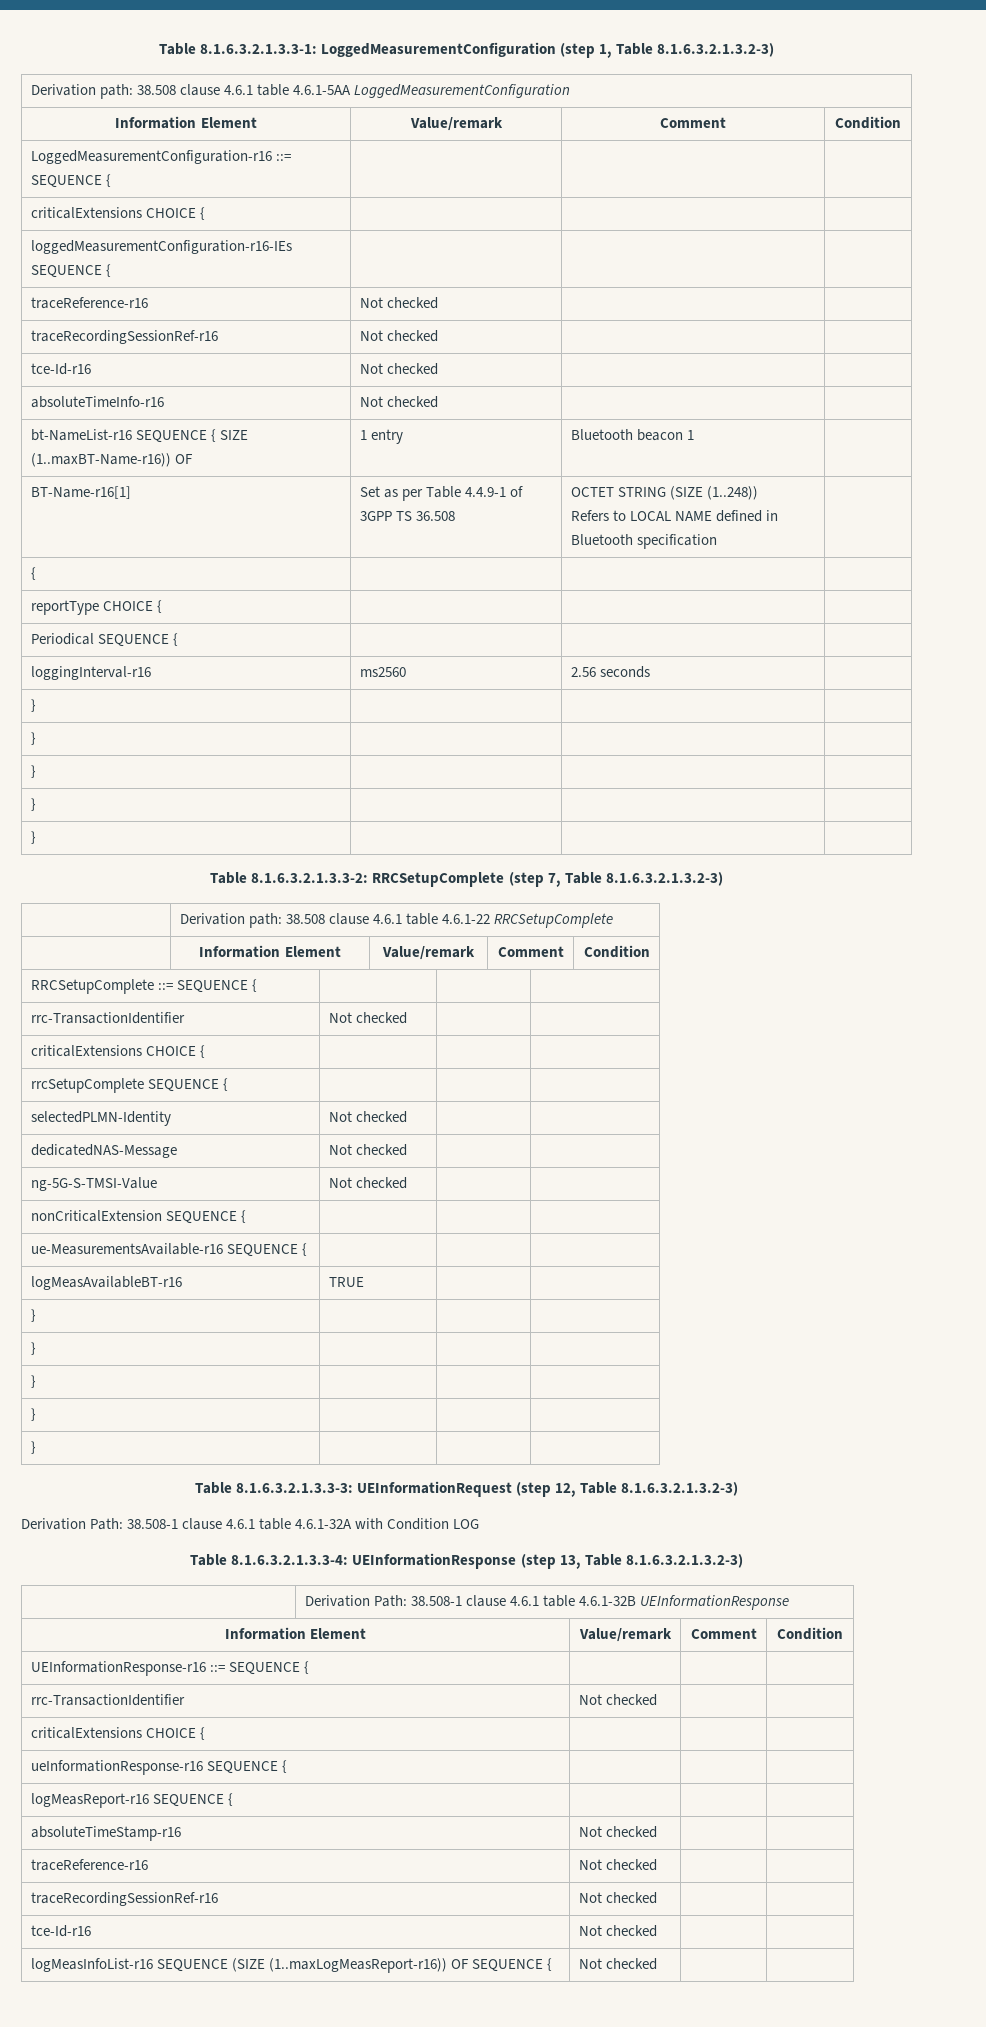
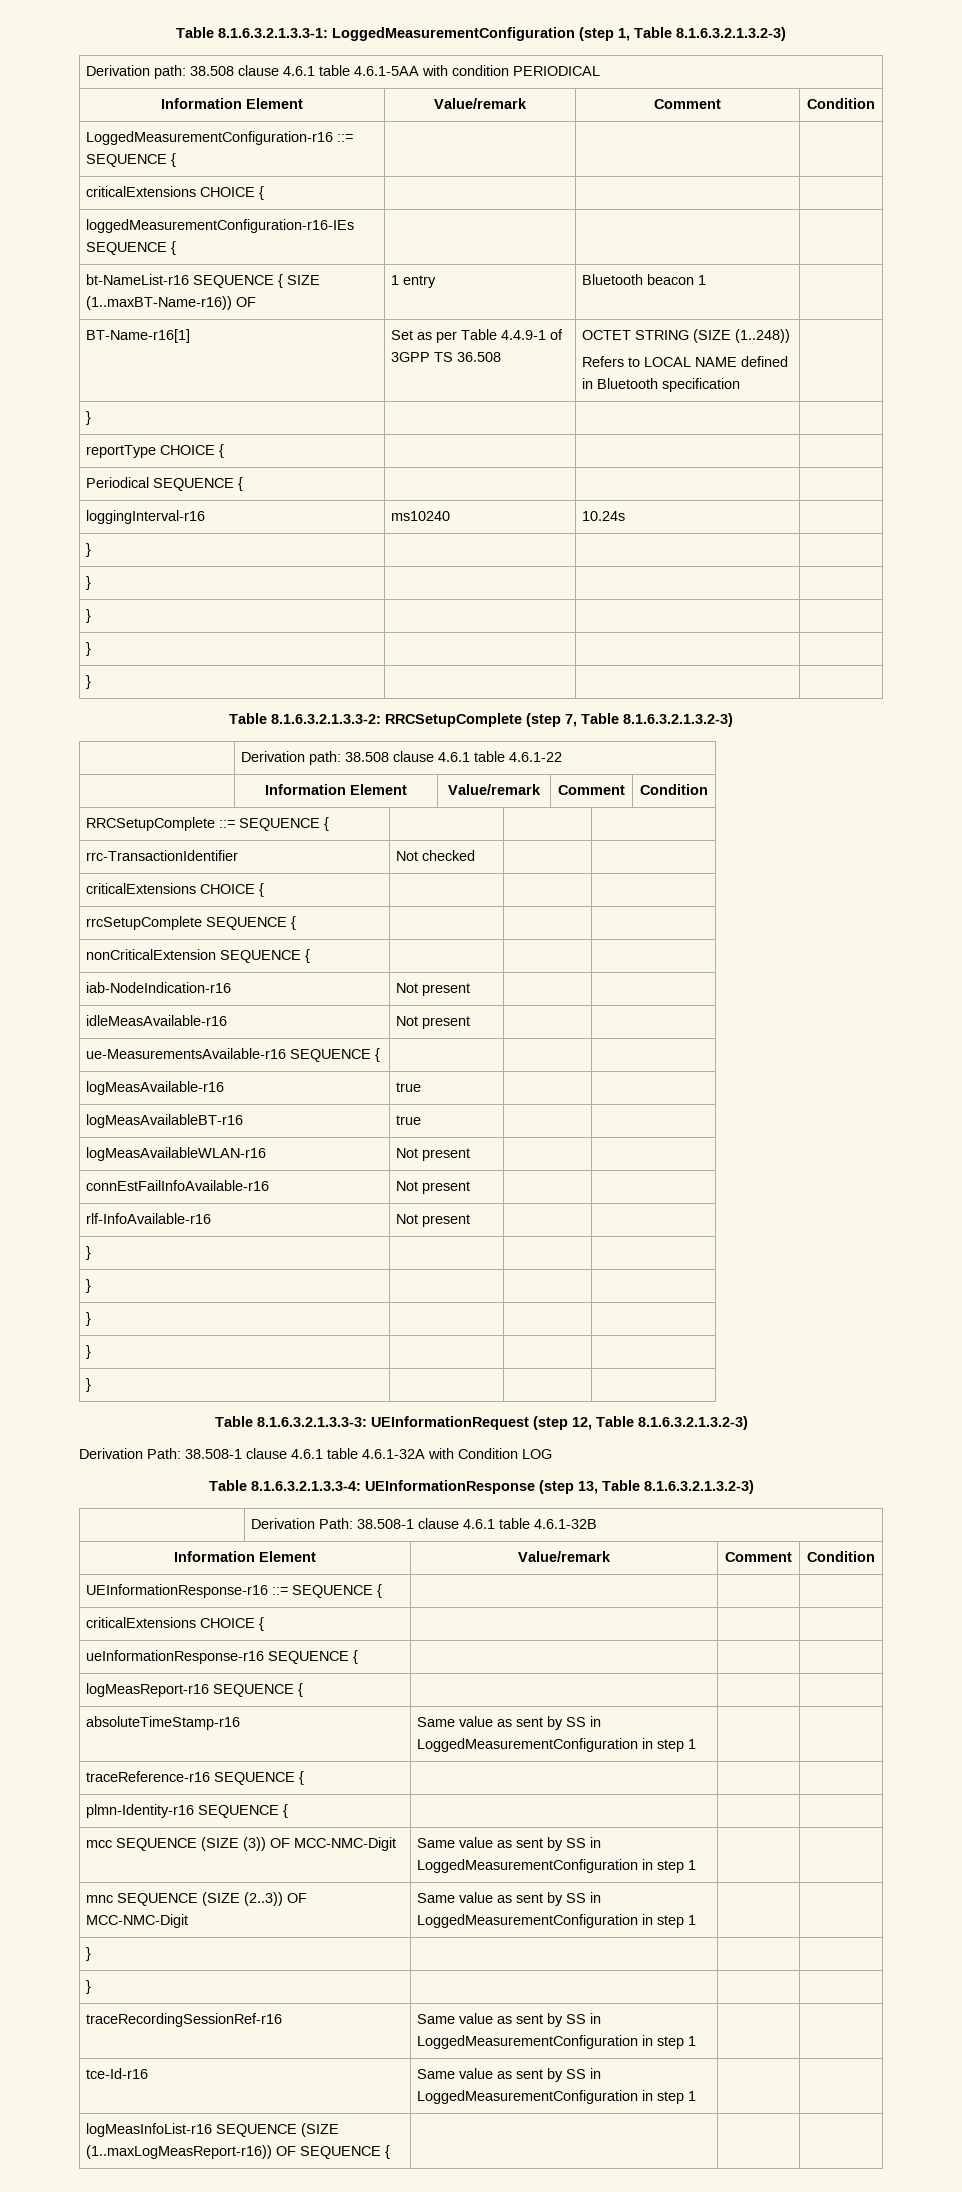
[353,84,570,98] LoggedMeasurementConfiguration -> [421,65,600,76] with condition PERIODICAL
[30,297,148,309] [359,297,438,309] [30,330,218,344] [359,330,438,342] [30,363,91,375] [359,363,438,375] [30,396,164,408] [359,396,438,408] // traceReference-r16 | Not checked | | // traceRecordingSessionRef-r16 | Not checked | | // tce-Id-r16 | Not checked | | // absoluteTimeInfo-r16 | Not checked | | -> (176, 248) none
[30,567,36,580] { -> [85,411,91,425] }
[359,667,406,677] [570,666,650,678] ms2560 | 2.56 seconds -> [390,511,450,521] [581,511,625,521] ms10240 | 10.24s
[493,913,613,928] RRCSetupComplete -> (562, 757) none
[30,1111,171,1126] [328,1111,407,1123] [30,1144,177,1158] [328,1144,407,1156] [30,1177,157,1191] [328,1177,407,1189] [30,1210,246,1224] selectedPLMN-Identity | Not checked | | // dedicatedNAS-Message | Not checked | | // ng-5G-S-TMSI-Value | Not checked | | // nonCriticalExtension SEQUENCE { | -> [85,949,310,963] [85,982,231,993] [395,983,470,996] [85,1015,227,1026] [395,1016,470,1029] nonCriticalExtension SEQUENCE { | | | // iab-NodeIndication-r16 | Not present | | // idleMeasAvailable-r16 | Not present
(307, 1249) none -> [85,1081,224,1095] [395,1082,421,1092] // logMeasAvailable-r16 | true | |
[328,1277,364,1287] TRUE -> [395,1115,421,1125] [85,1147,266,1161] [395,1148,470,1161] [85,1180,269,1191] [395,1181,470,1194] [85,1213,211,1224] [395,1214,470,1227] true | | // logMeasAvailableWLAN-r16 | Not present | | // connEstFailInfoAvailable-r16 | Not present | | // rlf-InfoAvailable-r16 | Not present
[639,1595,789,1610] UEInformationResponse -> (597, 1524) none
[30,1694,185,1706] [578,1694,657,1706] // rrc-TransactionIdentifier | Not checked | | -> (382, 1591) none
[578,1826,657,1838] [30,1859,148,1871] [578,1859,657,1871] [30,1892,218,1906] [578,1892,657,1904] [30,1925,91,1937] [578,1925,657,1937] Not checked | | // traceReference-r16 | Not checked | | // traceRecordingSessionRef-r16 | Not checked | | // tce-Id-r16 | Not checked -> [416,1716,601,1730] [416,1738,696,1752] [85,1771,304,1785] [85,1804,288,1818] [85,1837,396,1851] [416,1837,601,1851] [416,1859,696,1873] [85,1892,307,1906] [85,1914,188,1928] [416,1892,601,1906] [416,1914,696,1928] [85,1947,91,1961] [85,1980,91,1994] [85,2013,282,2027] [416,2013,601,2027] [416,2035,696,2049] [85,2068,148,2079] [416,2068,601,2082] [416,2090,696,2104] Same value as sent by SS in LoggedMeasurementConfiguration in step 1 | | // traceReference-r16 SEQUENCE { | | | // plmn-Identity-r16 SEQUENCE { | | | // mcc SEQUENCE (SIZE (3)) OF MCC-NMC-Digit | Same value as sent by SS in LoggedMeasurementConfiguration in step 1 | | // mnc SEQUENCE (SIZE (2..3)) OF MCC-NMC-Digit | Same value as sent by SS in LoggedMeasurementConfiguration in step 1 | | // } | | | // } | | | // traceRecordingSessionRef-r16 | Same value as sent by SS in LoggedMeasurementConfiguration in step 1 | | // tce-Id-r16 | Same value as sent by SS in LoggedMeasurementConfiguration in step 1
[578,1958,657,1970] Not checked -> (390, 2152) none

